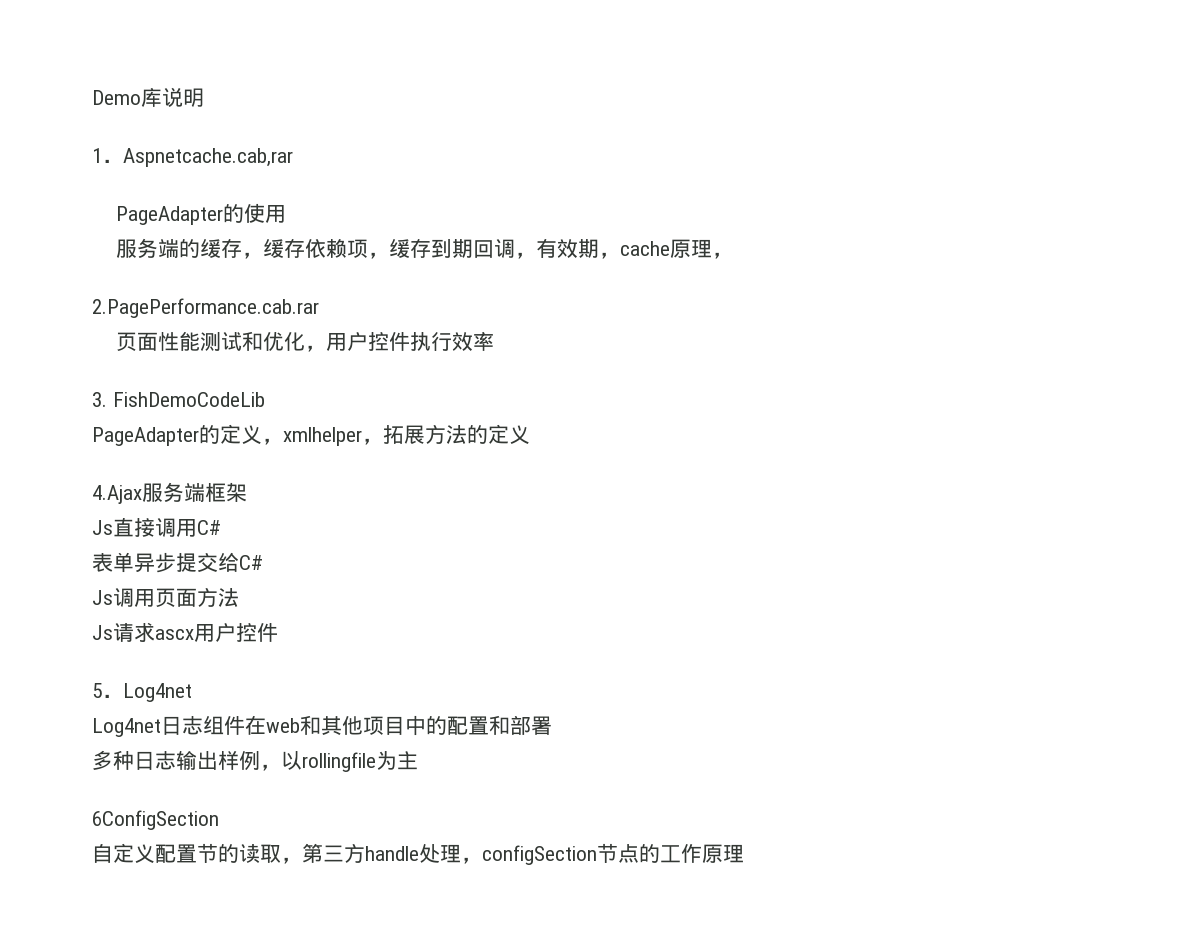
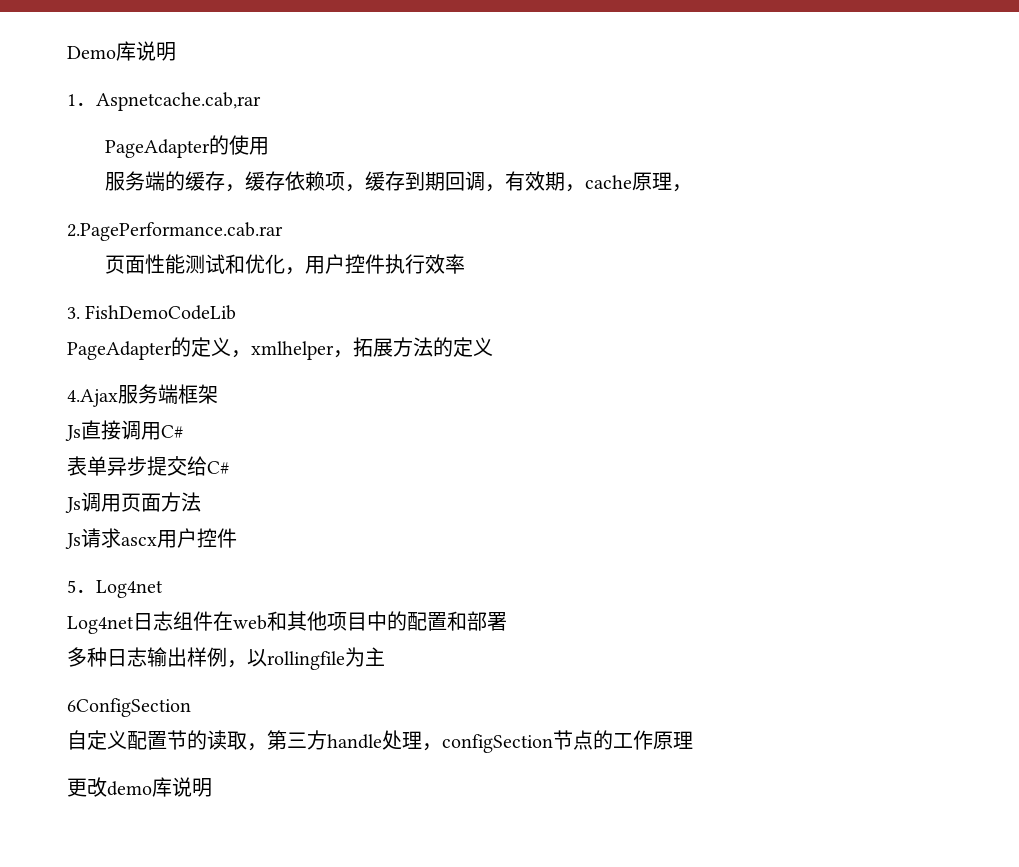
(744, 853) none -> [67,777,212,797] // 更改demo库说明

